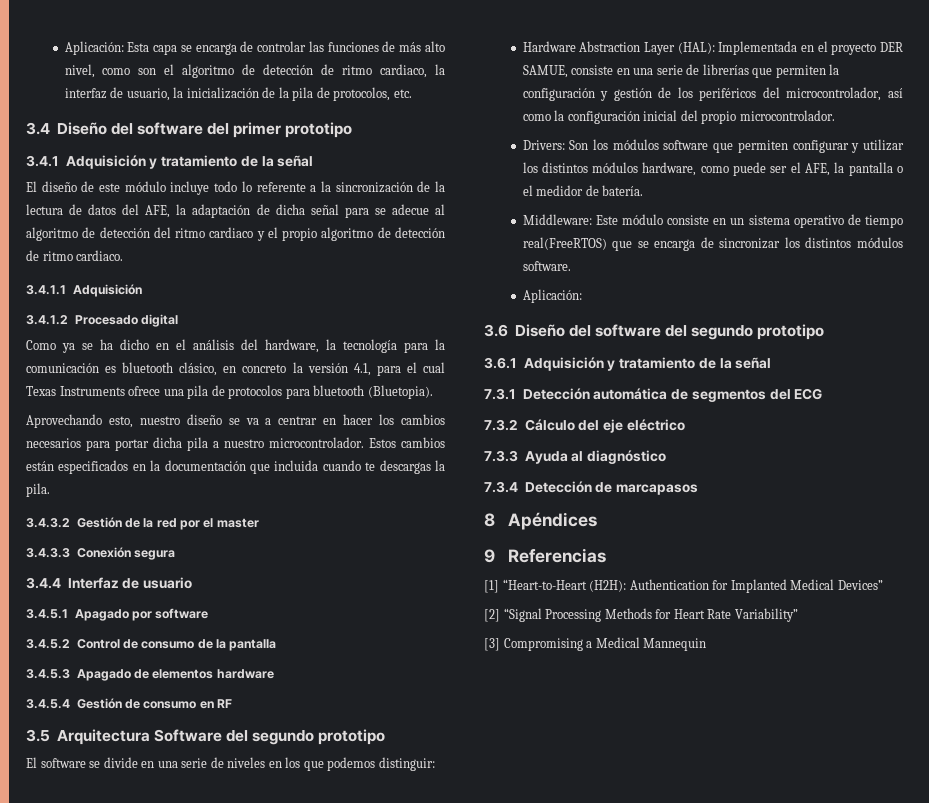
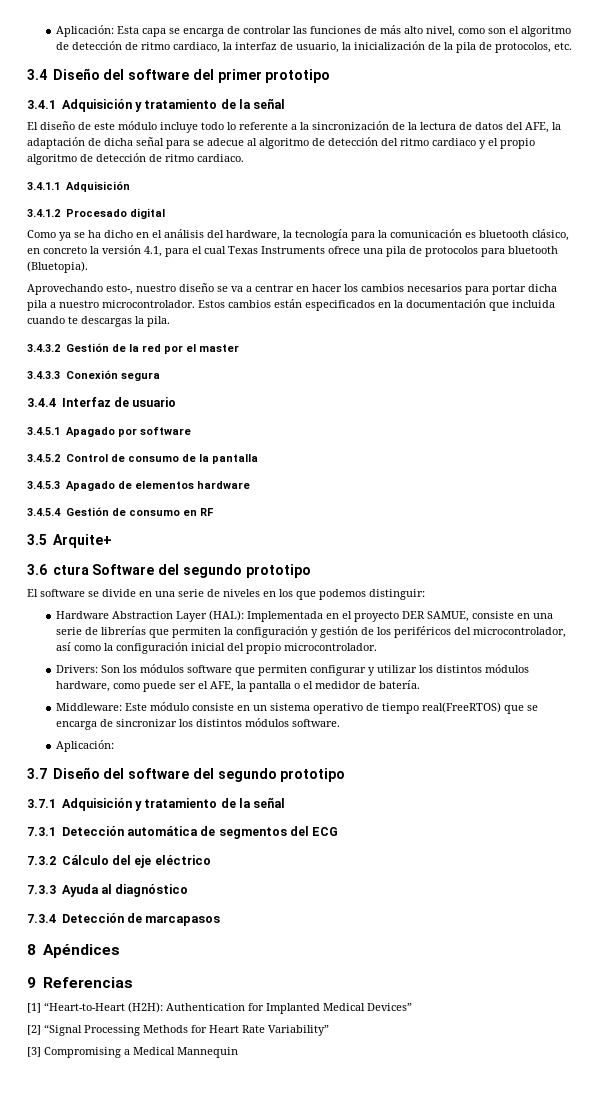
[108,416,133,428] esto, -> [106,284,133,295] esto-,
[56,729,150,745] Arquitectura -> [52,534,112,548] [27,564,89,575] Arquite+ // 3.6 ctura
[484,324,508,337] 3.6 -> [27,768,47,779] 3.7
[484,357,517,369] 3.6.1 -> [27,799,56,808] 3.7.1

